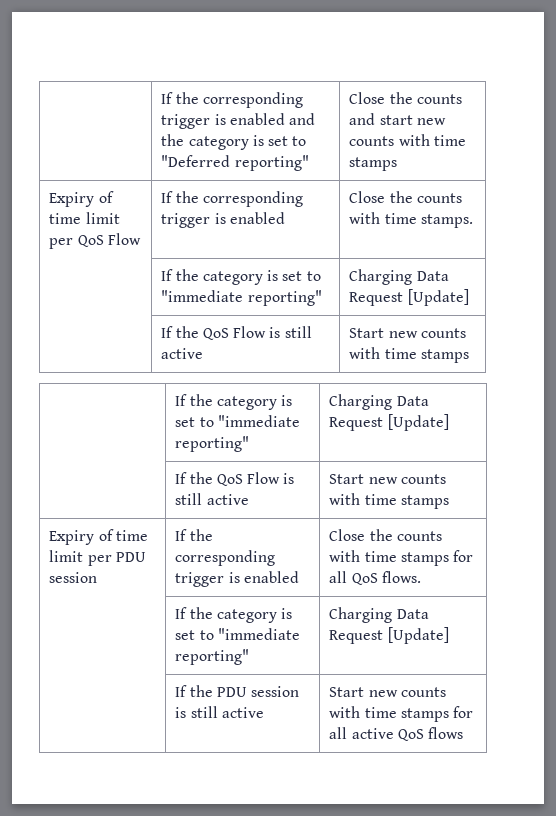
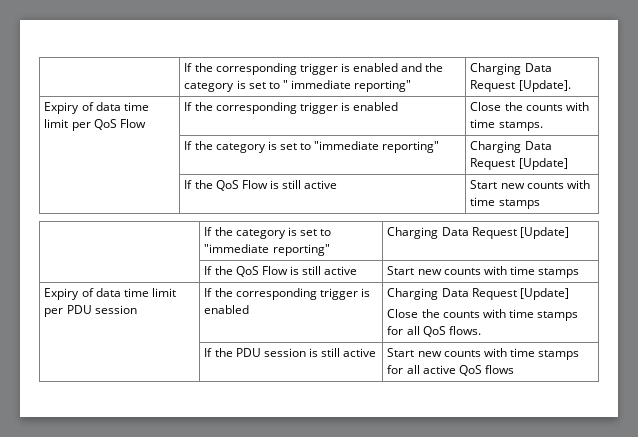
[161,155,309,171] [349,92,462,104] [349,113,446,125] [349,134,466,146] [349,157,398,171] [49,191,114,207] "Deferred reporting" | Close the counts and start new counts with time stamps // Expiry of -> [282,80,412,92] [470,63,552,75] [470,80,571,92] [44,102,121,114] " immediate reporting" | Charging Data Request [Update]. // Expiry of data
(114, 535) none -> [95,288,121,297] data
(299, 577) none -> [387,288,569,300] Charging Data Request [Update] //
[175,607,293,623] [175,628,300,640] [175,649,250,665] [329,607,429,623] [329,627,449,644] // | If the category is set to "immediate reporting" | Charging Data Request [Update] -> (481, 330) none

